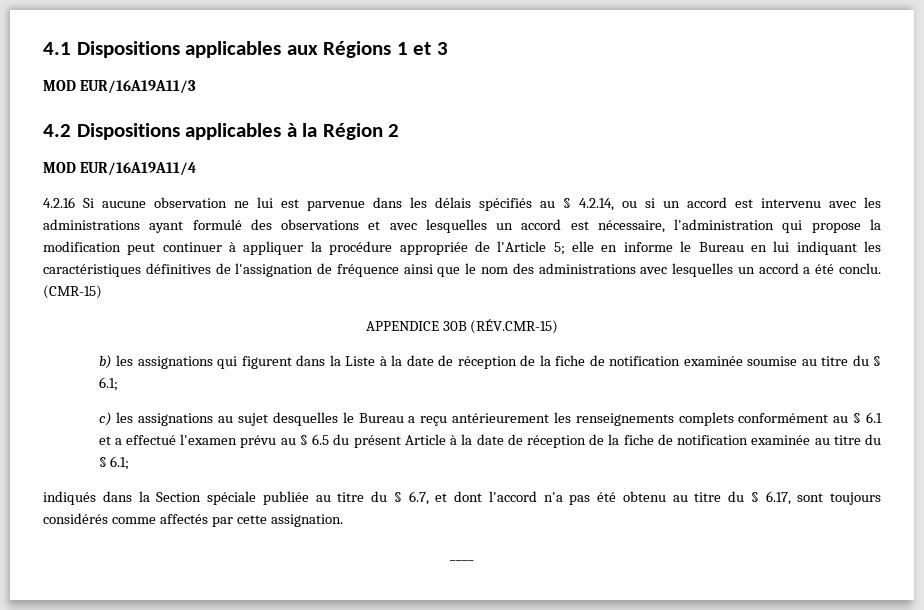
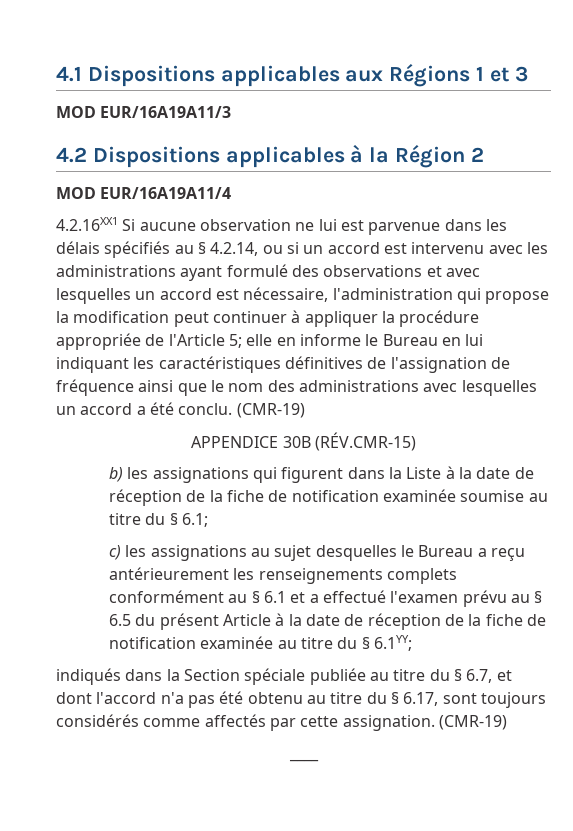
[43,197,75,208] 4.2.16 -> [56,217,118,231] 4.2.16XX1
[43,285,102,299] (CMR-15) -> [236,403,305,418] (CMR-19)
[110,456,130,470] 6.1; -> [374,635,413,651] 6.1YY;
(343, 520) none -> [438,715,507,730] (CMR-19)

